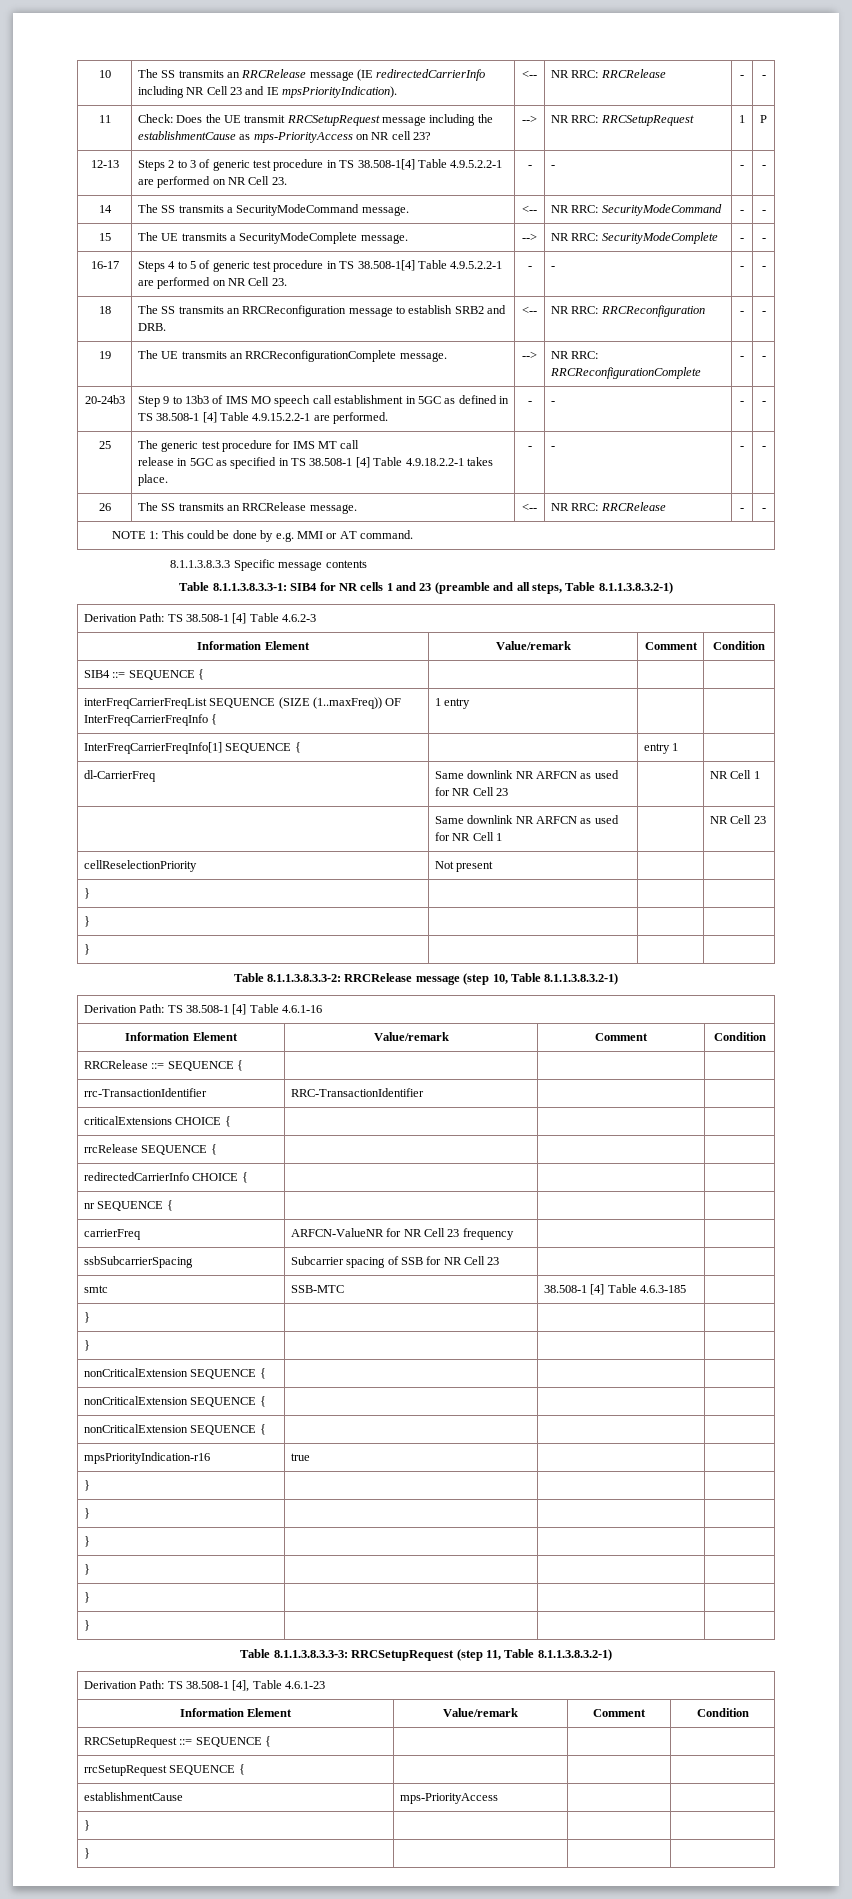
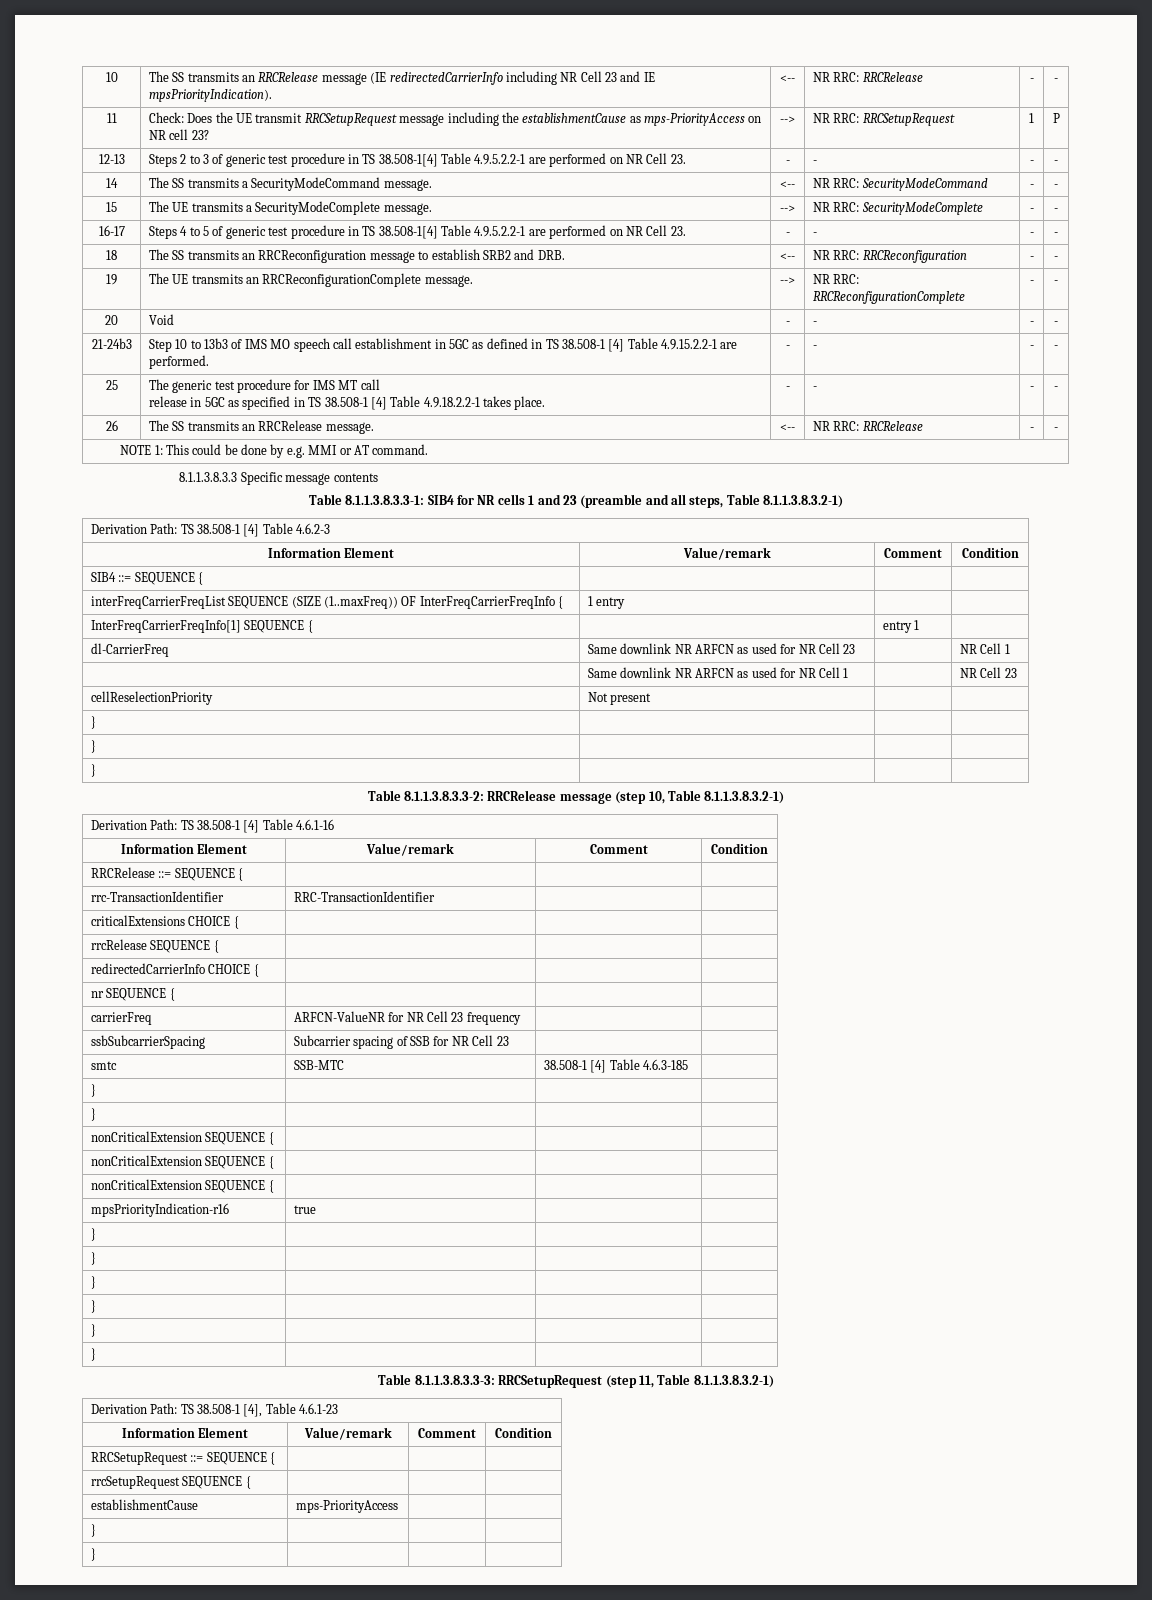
[84,395,125,404] 20-24b3 -> [105,315,118,325] [148,314,174,325] [785,321,790,325] [812,321,817,325] [1029,321,1034,325] [1054,321,1058,325] [91,338,132,349] 20 | Void | - | - | - | - // 21-24b3
[163,396,170,404] 9 -> [175,339,188,349] 10

